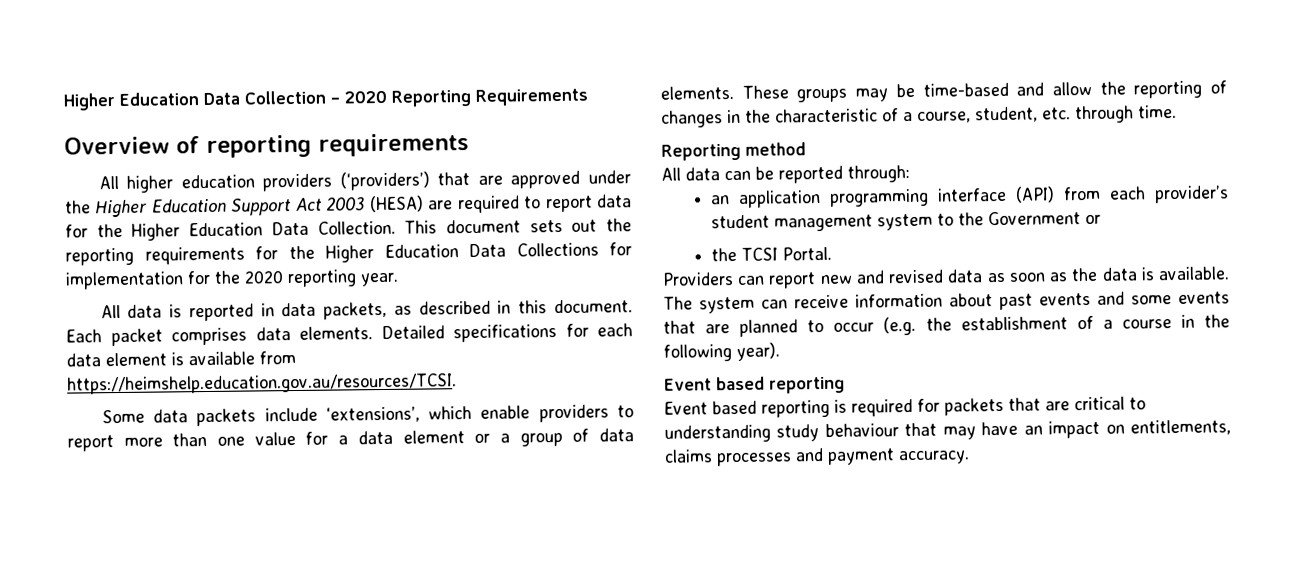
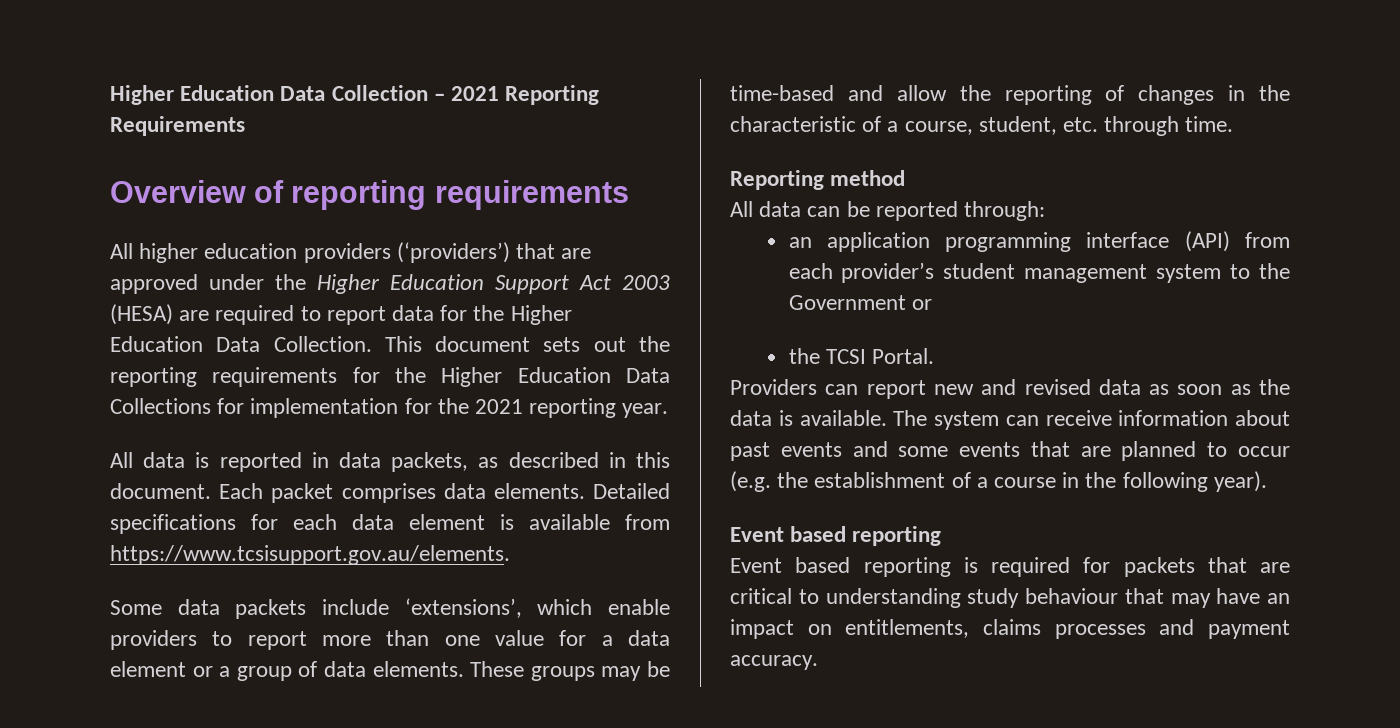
[344,90,387,104] 2020 -> [451,86,500,101] 2021
[244,270,283,284] 2020 -> [475,399,524,414] 2021
[67,373,457,395] https://heimshelp.education.gov.au/resources/TCSI. -> [110,545,510,565] https://www.tcsisupport.gov.au/elements.

